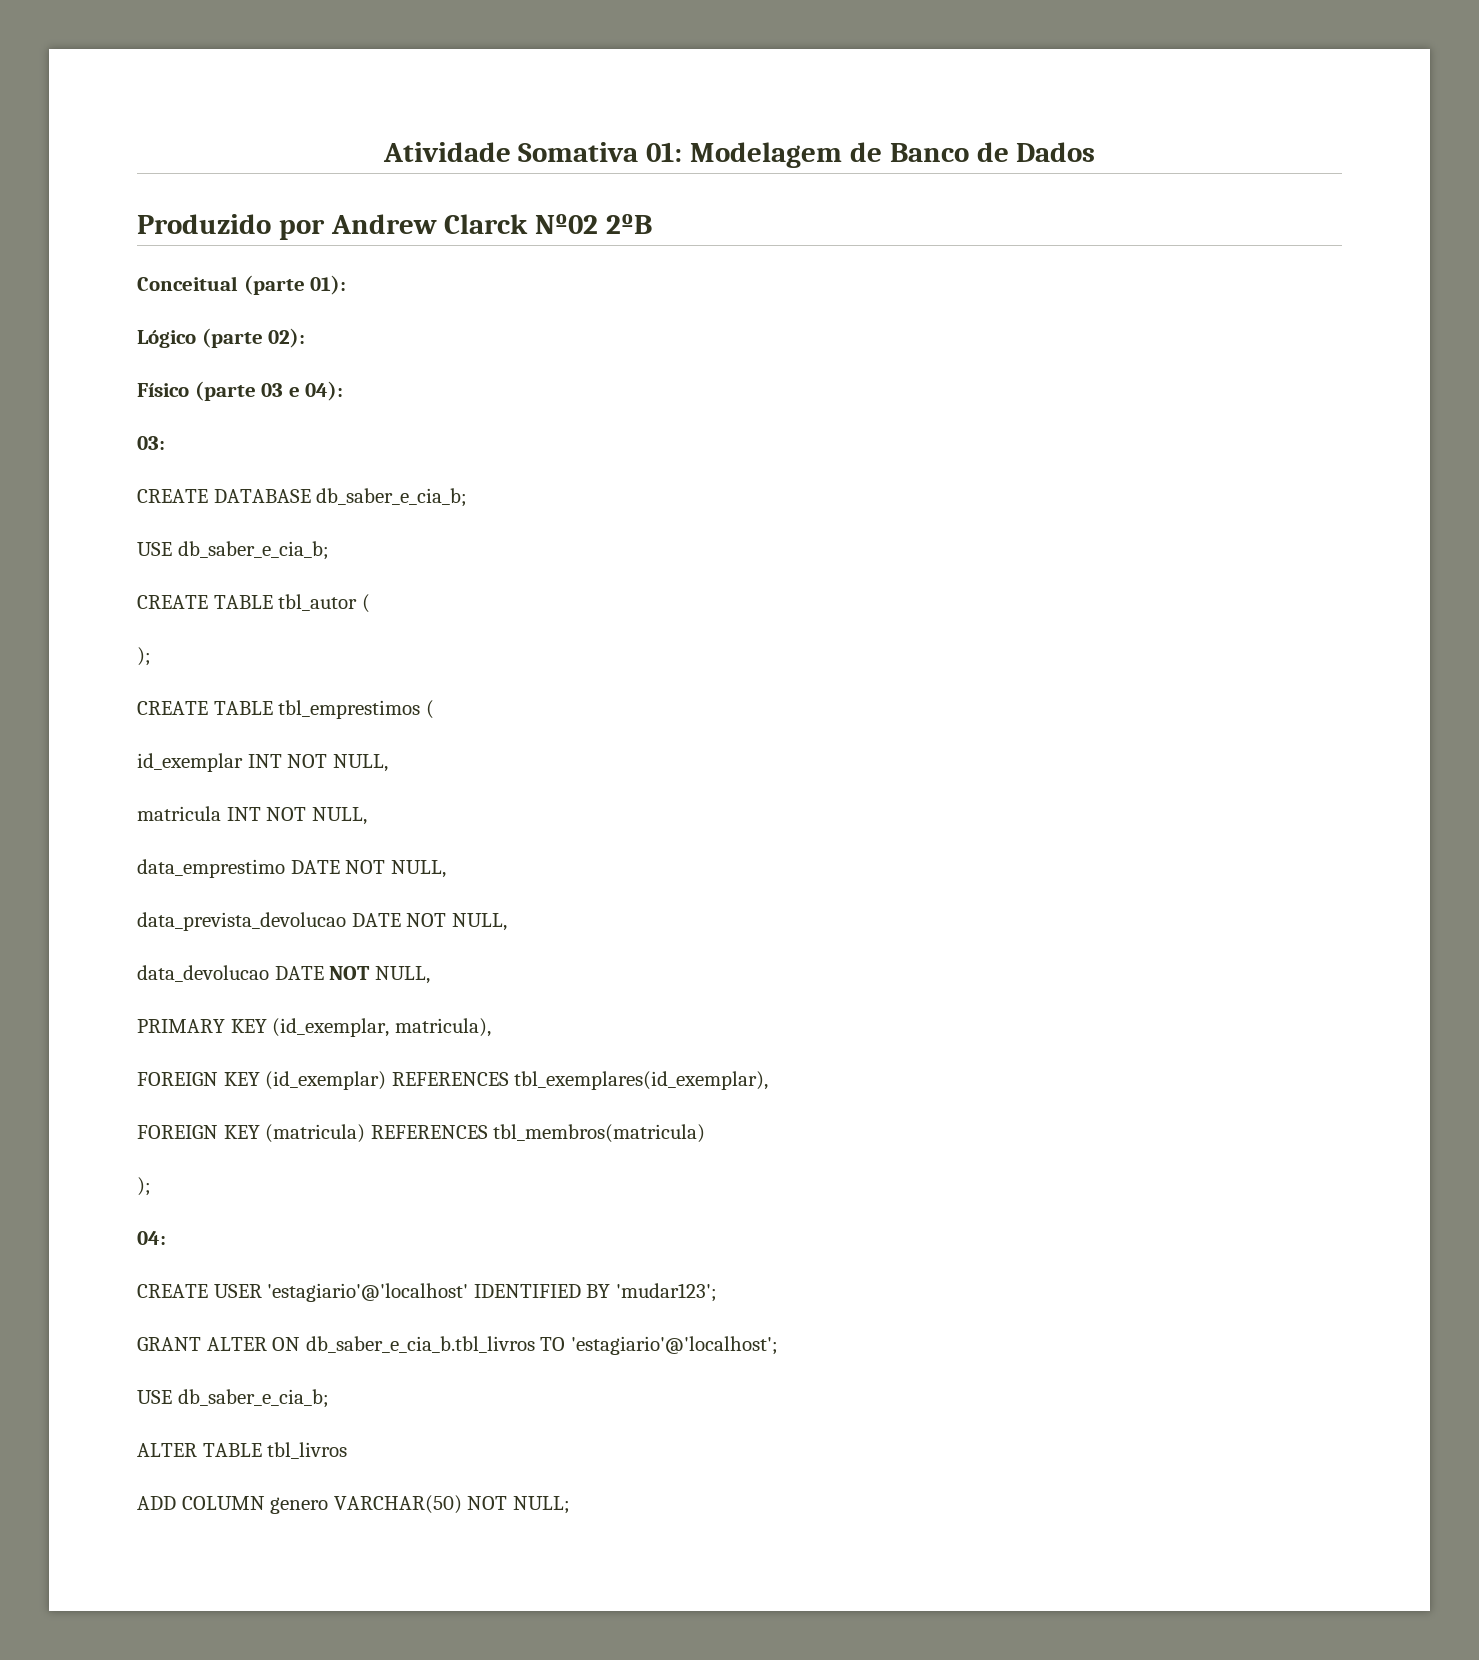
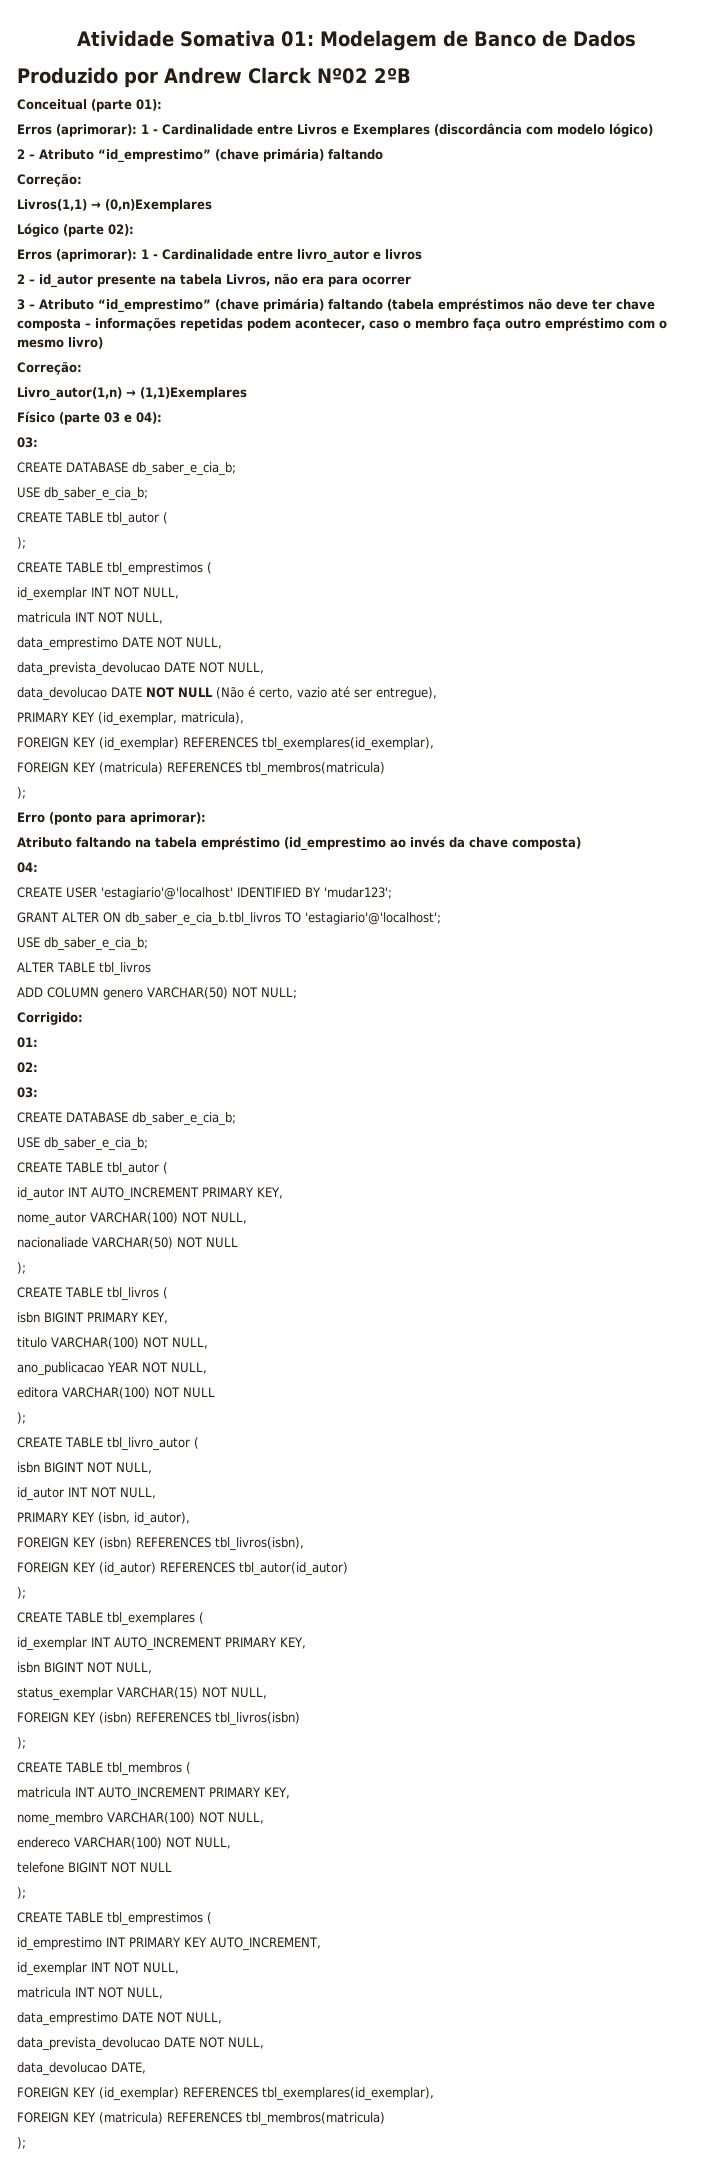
[137,328,306,348] Lógico (parte 02): -> [17,123,653,137] [17,148,383,163] [17,173,82,187] [17,199,212,212] [17,223,134,237] [17,249,422,263] [17,273,411,288] [17,298,655,313] [17,317,667,331] [17,337,103,349] [17,361,82,375] [17,387,247,401] Erros (aprimorar): 1 - Cardinalidade entre Livros e Exemplares (discordância com modelo lógico) // 2 – Atributo “id_emprestimo” (chave primária) faltando // Correção: // Livros(1,1) → (0,n)Exemplares // Lógico (parte 02): // Erros (aprimorar): 1 - Cardinalidade entre livro_autor e livros // 2 – id_autor presente na tabela Livros, não era para ocorrer // 3 – Atributo “id_emprestimo” (chave primária) faltando (tabela empréstimos não deve ter chave composta – informações repetidas podem acontecer, caso o membro faça outro empréstimo com o mesmo livro) // Correção: // Livro_autor(1,n) → (1,1)Exemplares
[374,966,430,984] NULL, -> [178,686,437,700] NULL (Não é certo, vazio até ser entregue),
(151, 1186) none -> [17,812,206,825] [17,836,581,851] // Erro (ponto para aprimorar): // Atributo faltando na tabela empréstimo (id_emprestimo ao invés da chave composta)
(570, 1505) none -> [17,1012,83,1025] [17,1037,38,1048] [17,1062,38,1073] [17,1087,38,1098] [17,1112,236,1126] [17,1137,148,1151] [17,1162,168,1176] [17,1187,283,1201] [17,1212,247,1226] [17,1237,238,1249] [17,1262,26,1274] [17,1287,168,1301] [17,1312,168,1324] [17,1337,208,1349] [17,1362,207,1376] [17,1387,215,1399] [17,1412,26,1424] [17,1437,199,1451] [17,1462,152,1474] [17,1487,156,1501] [17,1512,190,1526] [17,1537,304,1551] [17,1562,348,1576] [17,1587,26,1599] [17,1612,204,1626] [17,1637,306,1651] [17,1662,152,1674] [17,1687,267,1701] [17,1712,300,1726] [17,1737,26,1749] [17,1762,191,1776] [17,1787,290,1801] [17,1812,264,1826] [17,1837,231,1849] [17,1862,172,1873] [17,1887,26,1899] [17,1912,212,1926] [17,1937,321,1951] [17,1962,179,1976] [17,1987,163,1999] [17,2012,222,2026] [17,2037,264,2051] [17,2062,146,2076] [17,2087,434,2101] [17,2112,385,2126] [17,2137,26,2149] // Corrigido: // 01: // 02: // 03: // CREATE DATABASE db_saber_e_cia_b; // USE db_saber_e_cia_b; // CREATE TABLE tbl_autor ( // id_autor INT AUTO_INCREMENT PRIMARY KEY, // nome_autor VARCHAR(100) NOT NULL, // nacionaliade VARCHAR(50) NOT NULL // ); // CREATE TABLE tbl_livros ( // isbn BIGINT PRIMARY KEY, // titulo VARCHAR(100) NOT NULL, // ano_publicacao YEAR NOT NULL, // editora VARCHAR(100) NOT NULL // ); // CREATE TABLE tbl_livro_autor ( // isbn BIGINT NOT NULL, // id_autor INT NOT NULL, // PRIMARY KEY (isbn, id_autor), // FOREIGN KEY (isbn) REFERENCES tbl_livros(isbn), // FOREIGN KEY (id_autor) REFERENCES tbl_autor(id_autor) // ); // CREATE TABLE tbl_exemplares ( // id_exemplar INT AUTO_INCREMENT PRIMARY KEY, // isbn BIGINT NOT NULL, // status_exemplar VARCHAR(15) NOT NULL, // FOREIGN KEY (isbn) REFERENCES tbl_livros(isbn) // ); // CREATE TABLE tbl_membros ( // matricula INT AUTO_INCREMENT PRIMARY KEY, // nome_membro VARCHAR(100) NOT NULL, // endereco VARCHAR(100) NOT NULL, // telefone BIGINT NOT NULL // ); // CREATE TABLE tbl_emprestimos ( // id_emprestimo INT PRIMARY KEY AUTO_INCREMENT, // id_exemplar INT NOT NULL, // matricula INT NOT NULL, // data_emprestimo DATE NOT NULL, // data_prevista_devolucao DATE NOT NULL, // data_devolucao DATE, // FOREIGN KEY (id_exemplar) REFERENCES tbl_exemplares(id_exemplar), // FOREIGN KEY (matricula) REFERENCES tbl_membros(matricula) // );

